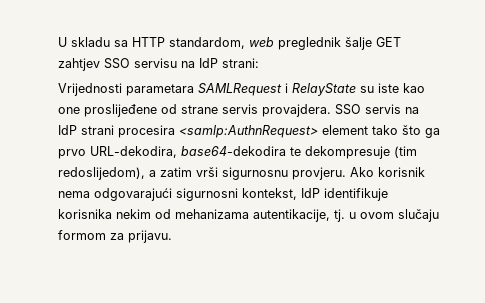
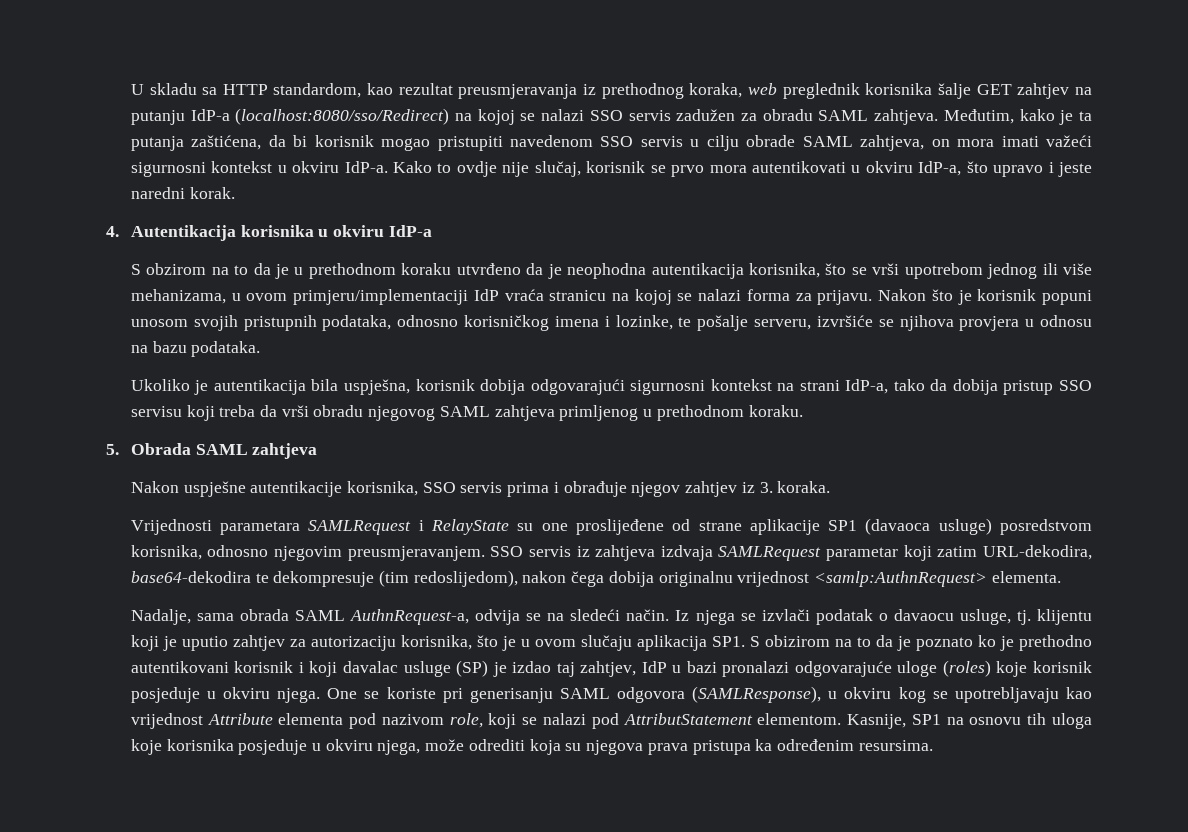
(246, 43) none -> [367,83,743,99] kao rezultat preusmjeravanja iz prethodnog koraka,
(342, 43) none -> [865,83,933,95] korisnika
[104,58,260,69] SSO servisu na IdP strani: -> [1074,87,1092,95] [130,108,1092,125] [130,135,1093,151] [130,161,1093,177] [130,187,235,199] [106,225,432,241] [130,263,1093,279] [130,289,1092,305] [130,315,1093,331] [130,341,261,357] [130,379,1092,395] [130,405,803,421] [106,443,318,459] [130,481,831,497] na putanju IdP-a (localhost:8080/sso/Redirect) na kojoj se nalazi SSO servis zadužen za obradu SAML zahtjeva. Međutim, kako je ta putanja zaštićena, da bi korisnik mogao pristupiti navedenom SSO servis u cilju obrade SAML zahtjeva, on mora imati važeći sigurnosni kontekst u okviru IdP-a. Kako to ovdje nije slučaj, korisnik se prvo mora autentikovati u okviru IdP-a, što upravo i jeste naredni korak. // 4. Autentikacija korisnika u okviru IdP-a // S obzirom na to da je u prethodnom koraku utvrđeno da je neophodna autentikacija korisnika, što se vrši upotrebom jednog ili više mehanizama, u ovom primjeru/implementaciji IdP vraća stranicu na kojoj se nalazi forma za prijavu. Nakon što je korisnik popuni unosom svojih pristupnih podataka, odnosno korisničkog imena i lozinke, te pošalje serveru, izvršiće se njihova provjera u odnosu na bazu podataka. // Ukoliko je autentikacija bila uspješna, korisnik dobija odgovarajući sigurnosni kontekst na strani IdP-a, tako da dobija pristup SSO servisu koji treba da vrši obradu njegovog SAML zahtjeva primljenog u prethodnom koraku. // 5. Obrada SAML zahtjeva // Nakon uspješne autentikacije korisnika, SSO servis prima i obrađuje njegov zahtjev iz 3. koraka.
[378,83,426,93] iste kao -> (534, 527) none
[222,104,420,117] [58,125,441,138] [58,149,87,159] servis provajdera. SSO servis na IdP strani procesira <samlp:AuthnRequest> element tako što ga prvo -> [749,518,1092,535] [130,545,978,561] aplikacije SP1 (davaoca usluge) posredstvom korisnika, odnosno njegovim preusmjeravanjem. SSO servis iz zahtjeva izdvaja SAMLRequest parametar koji zatim
[149,167,426,180] [58,188,389,201] [58,209,440,222] [58,230,173,243] a zatim vrši sigurnosnu provjeru. Ako korisnik nema odgovarajući sigurnosni kontekst, IdP identifikuje korisnika nekim od mehanizama autentikacije, tj. u ovom slučaju formom za prijavu. -> [522,571,1061,587] [130,609,1092,625] [130,635,1092,651] [130,660,1093,677] [130,686,1092,703] [130,713,1092,729] [130,739,933,755] nakon čega dobija originalnu vrijednost <samlp:AuthnRequest> elementa. // Nadalje, sama obrada SAML AuthnRequest-a, odvija se na sledeći način. Iz njega se izvlači podatak o davaocu usluge, tj. klijentu koji je uputio zahtjev za autorizaciju korisnika, što je u ovom slučaju aplikacija SP1. S obizirom na to da je poznato ko je prethodno autentikovani korisnik i koji davalac usluge (SP) je izdao taj zahtjev, IdP u bazi pronalazi odgovarajuće uloge (roles) koje korisnik posjeduje u okviru njega. One se koriste pri generisanju SAML odgovora (SAMLResponse), u okviru kog se upotrebljavaju kao vrijednost Attribute elementa pod nazivom role, koji se nalazi pod AttributStatement elementom. Kasnije, SP1 na osnovu tih uloga koje korisnika posjeduje u okviru njega, može odrediti koja su njegova prava pristupa ka određenim resursima.

